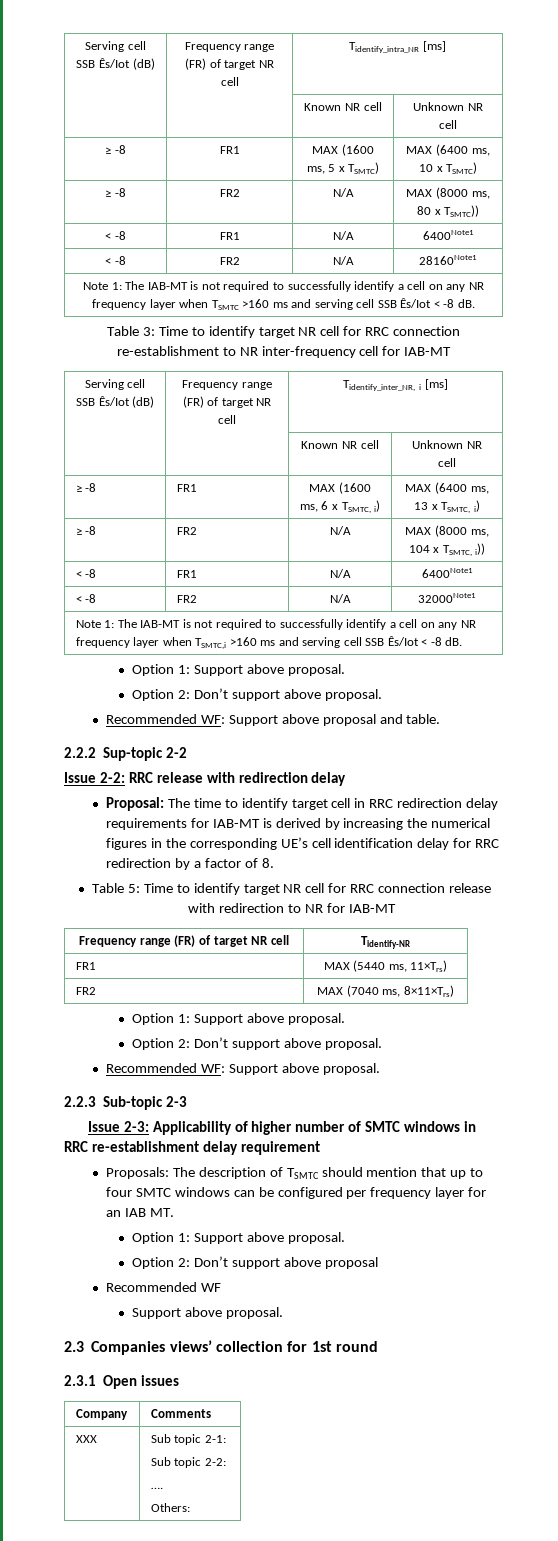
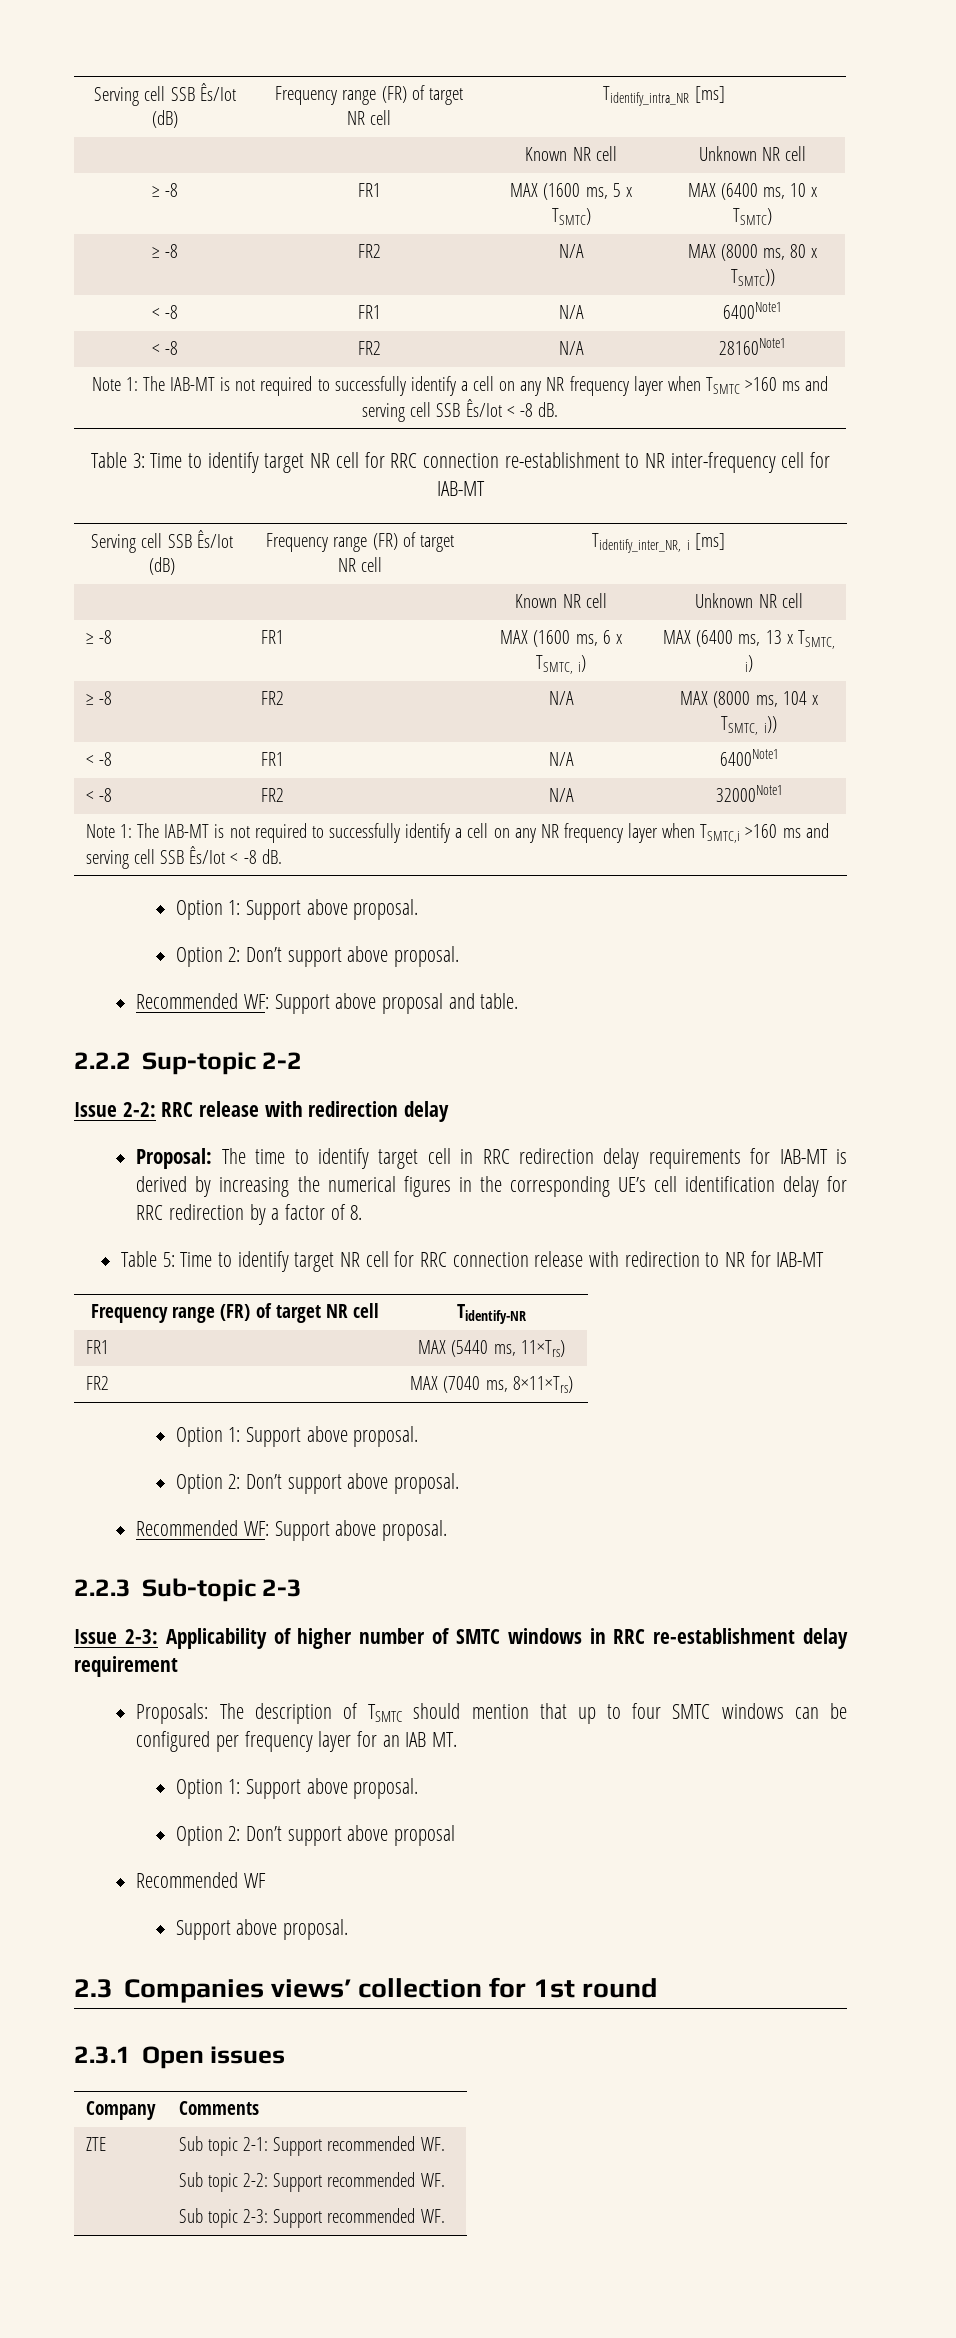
[75,1435,97,1443] XXX -> [85,2137,106,2151] ZTE
(226, 1439) none -> [273,2136,445,2156] Support recommended WF.
[150,1487,163,1489] [150,1503,190,1512] // …. // Others: -> [273,2172,445,2192] [178,2208,445,2228] Support recommended WF. // Sub topic 2-3: Support recommended WF.

